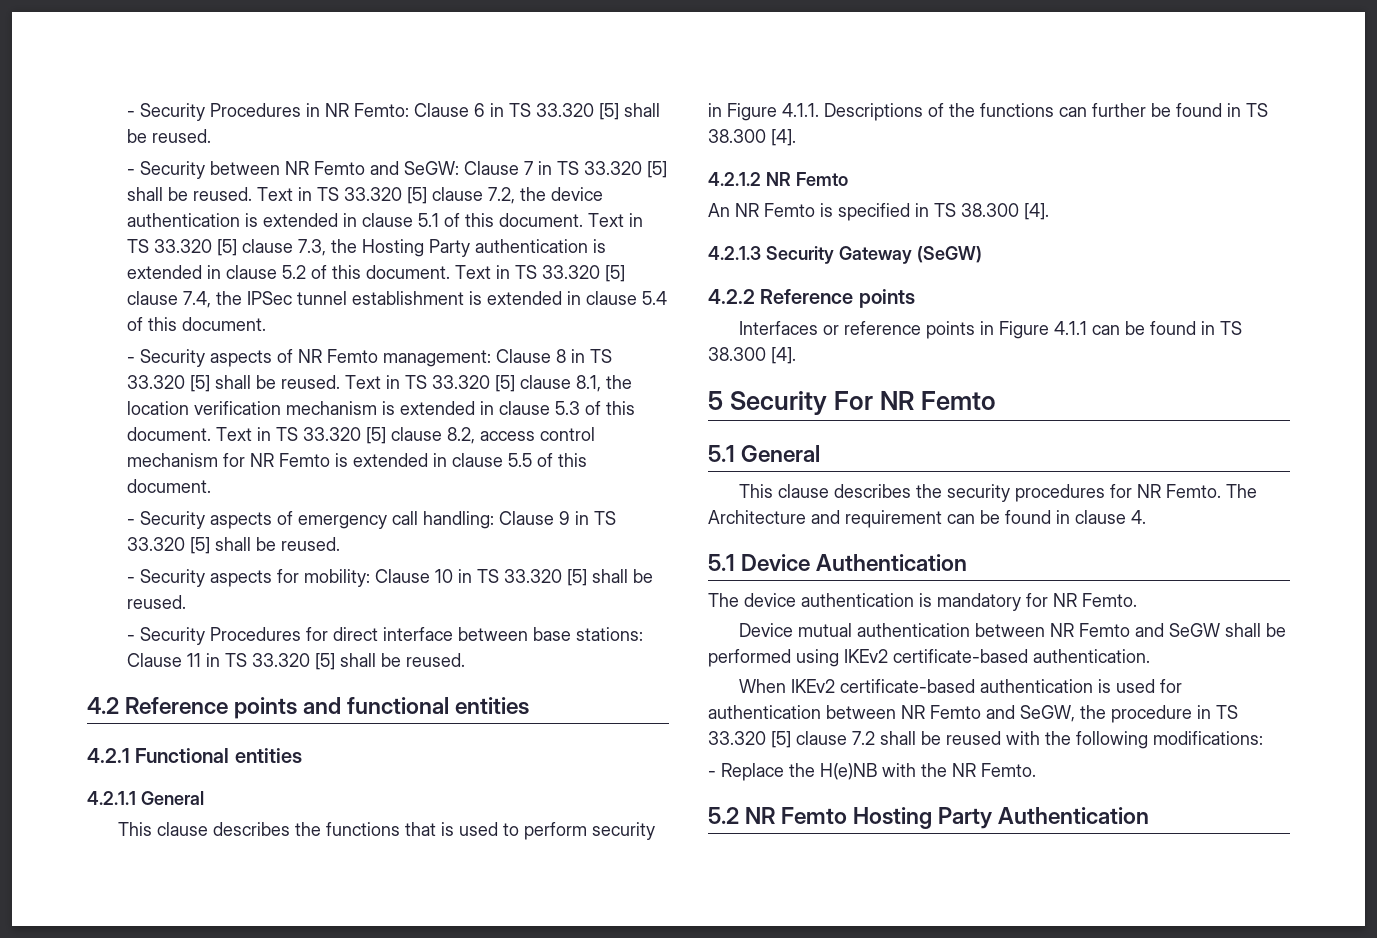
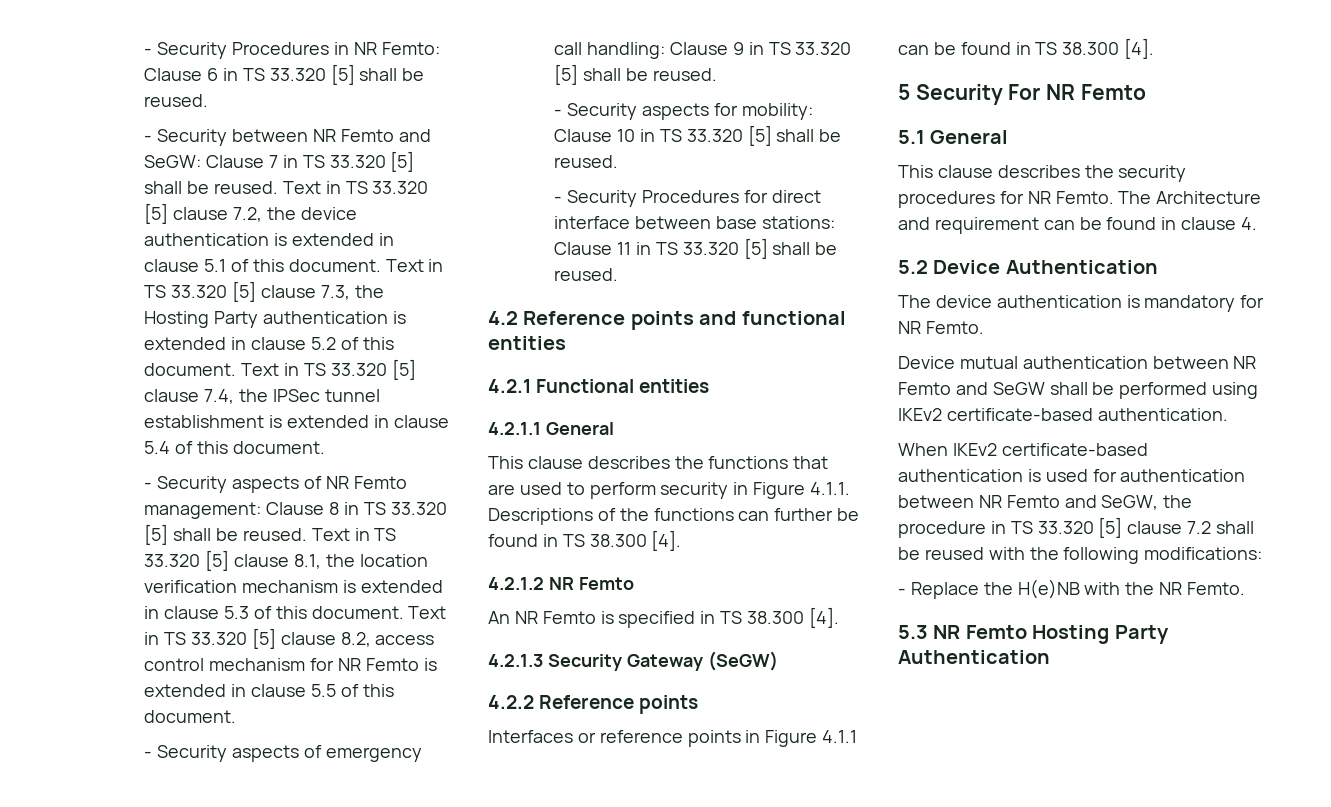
[440,822,454,836] is -> [488,484,515,495] are
[708,554,735,571] 5.1 -> [898,260,928,274] 5.2
[708,807,739,824] 5.2 -> [898,625,928,639] 5.3

